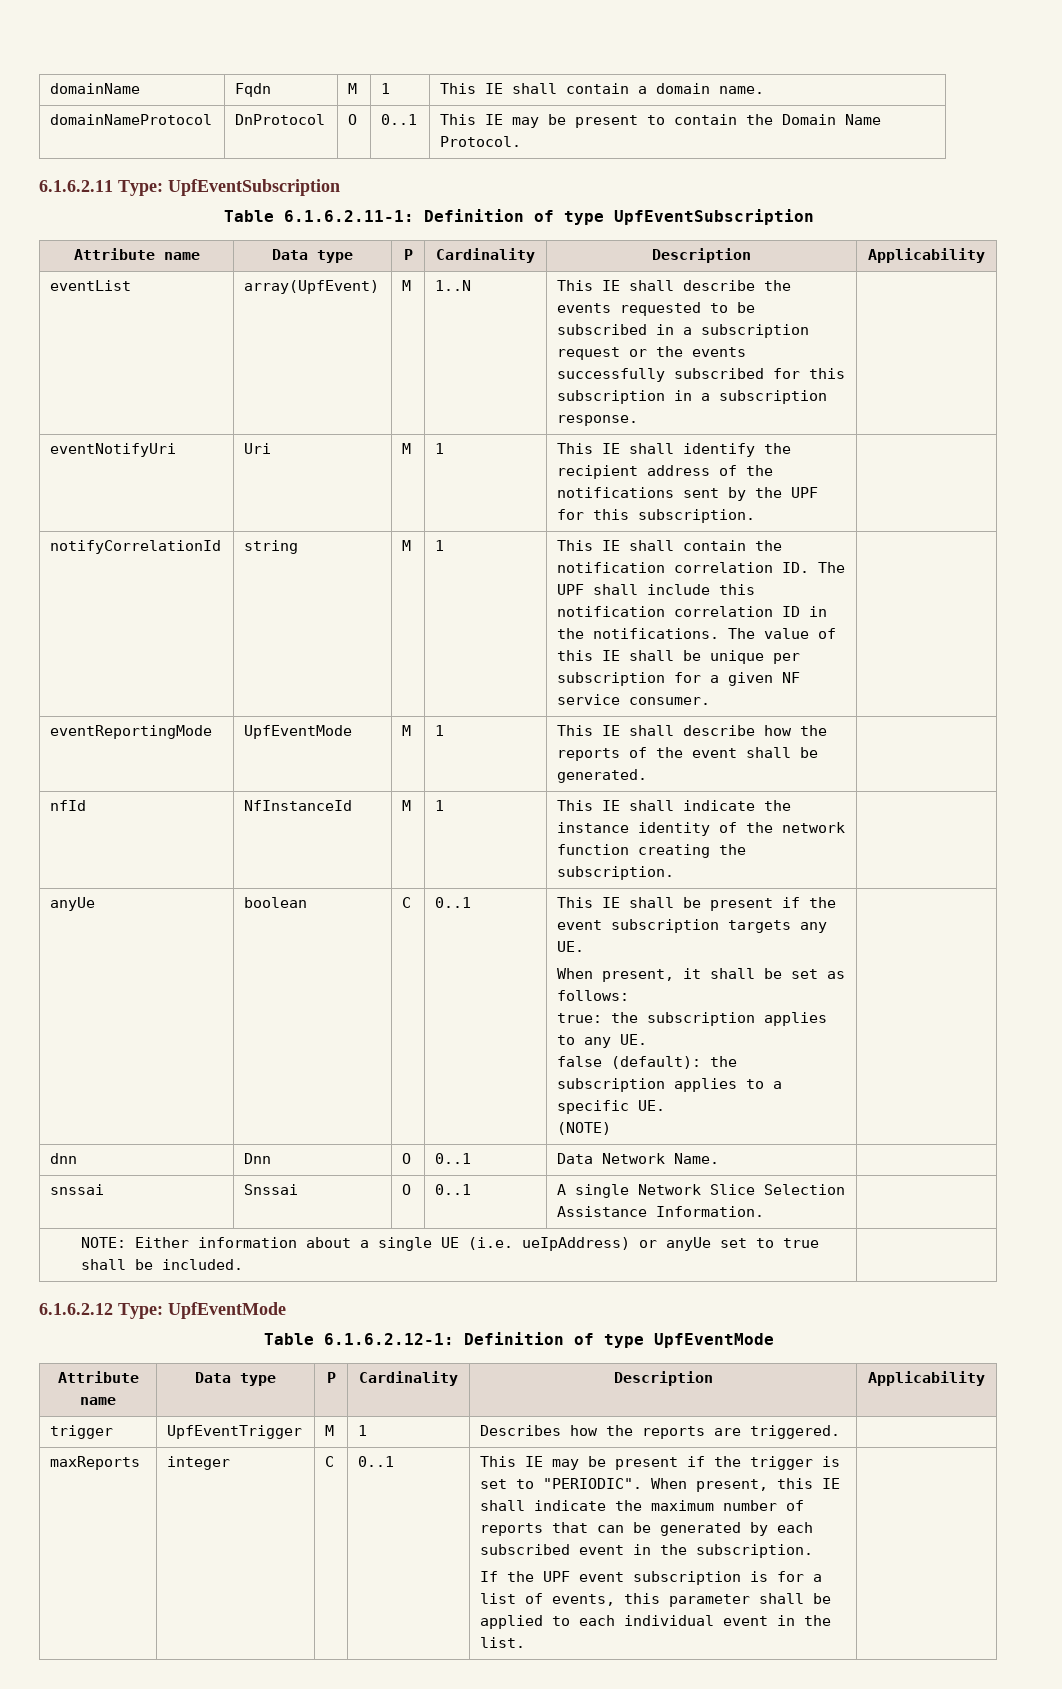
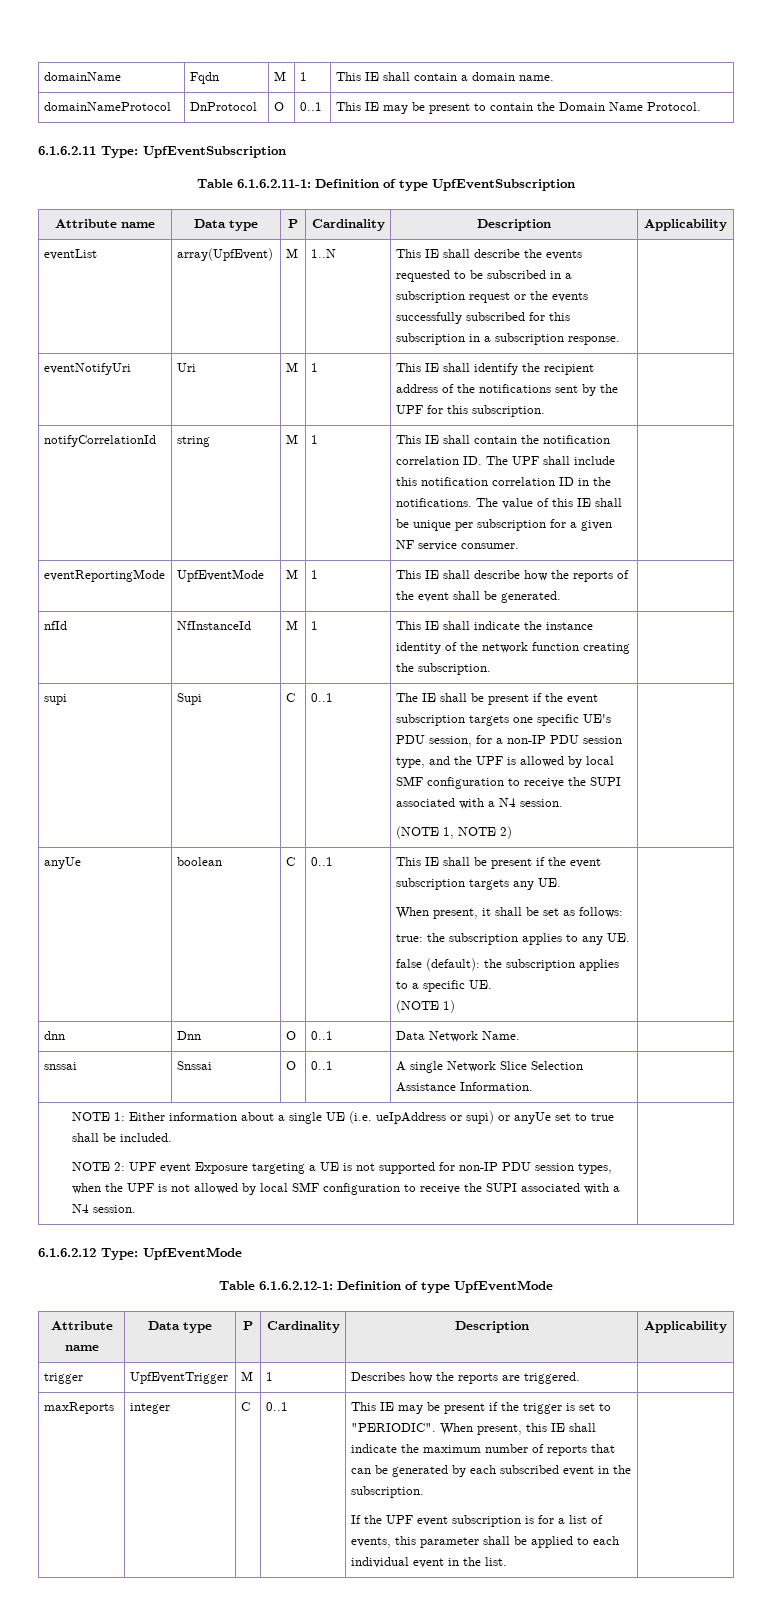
(675, 873) none -> [43,694,67,705] [176,693,202,705] [285,693,295,702] [310,693,333,702] [395,693,598,705] [395,714,611,726] [395,735,622,747] [395,756,614,768] [395,776,621,789] [395,798,563,809] [395,826,512,839] // supi | Supi | C | 0..1 | The IE shall be present if the event subscription targets one specific UE's PDU session, for a non-IP PDU session type, and the UPF is allowed by local SMF configuration to receive the SUPI associated with a N4 session. // (NOTE 1, NOTE 2) |
[557,1122,612,1135] (NOTE) -> [395,1000,455,1013] (NOTE 1)
[80,1237,126,1248] NOTE: -> [71,1112,125,1121] NOTE 1:
[521,1237,630,1251] ueIpAddress) -> [375,1111,494,1124] ueIpAddress or supi)
(243, 1264) none -> [71,1162,612,1174] [71,1182,620,1195] [71,1204,136,1213] // NOTE 2: UPF event Exposure targeting a UE is not supported for non-IP PDU session types, when the UPF is not allowed by local SMF configuration to receive the SUPI associated with a N4 session.

